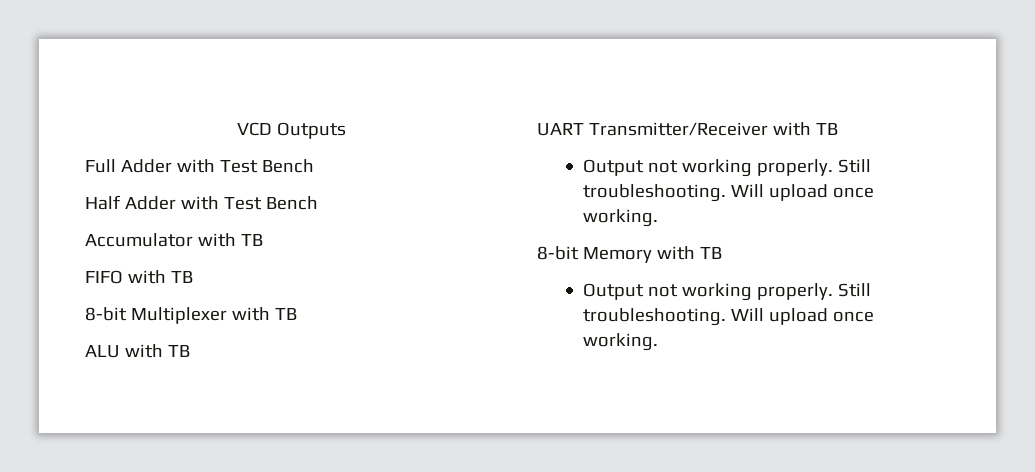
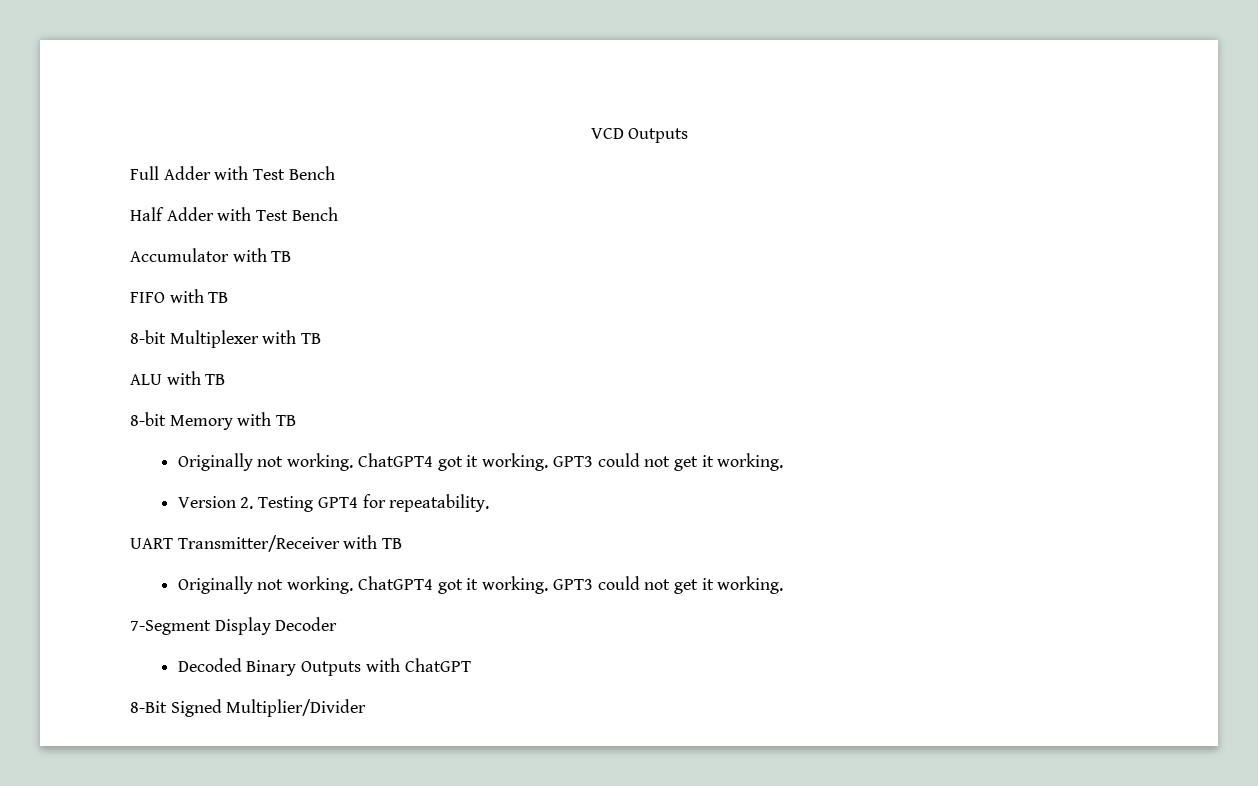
[537,122,838,136] [582,159,871,177] [582,184,874,202] [582,209,658,227] [537,246,722,263] [582,283,871,301] [582,308,874,326] [582,333,658,351] UART Transmitter/Receiver with TB // Output not working properly. Still troubleshooting. Will upload once working. // 8-bit Memory with TB // Output not working properly. Still troubleshooting. Will upload once working. -> [130,412,297,430] [177,453,784,471] [177,494,490,512] [130,535,403,552] [177,576,784,594] [130,617,338,635] [177,658,471,676] [130,699,367,717] 8-bit Memory with TB // Originally not working. ChatGPT4 got it working. GPT3 could not get it working. // Version 2. Testing GPT4 for repeatability. // UART Transmitter/Receiver with TB // Originally not working. ChatGPT4 got it working. GPT3 could not get it working. // 7-Segment Display Decoder // Decoded Binary Outputs with ChatGPT // 8-Bit Signed Multiplier/Divider

